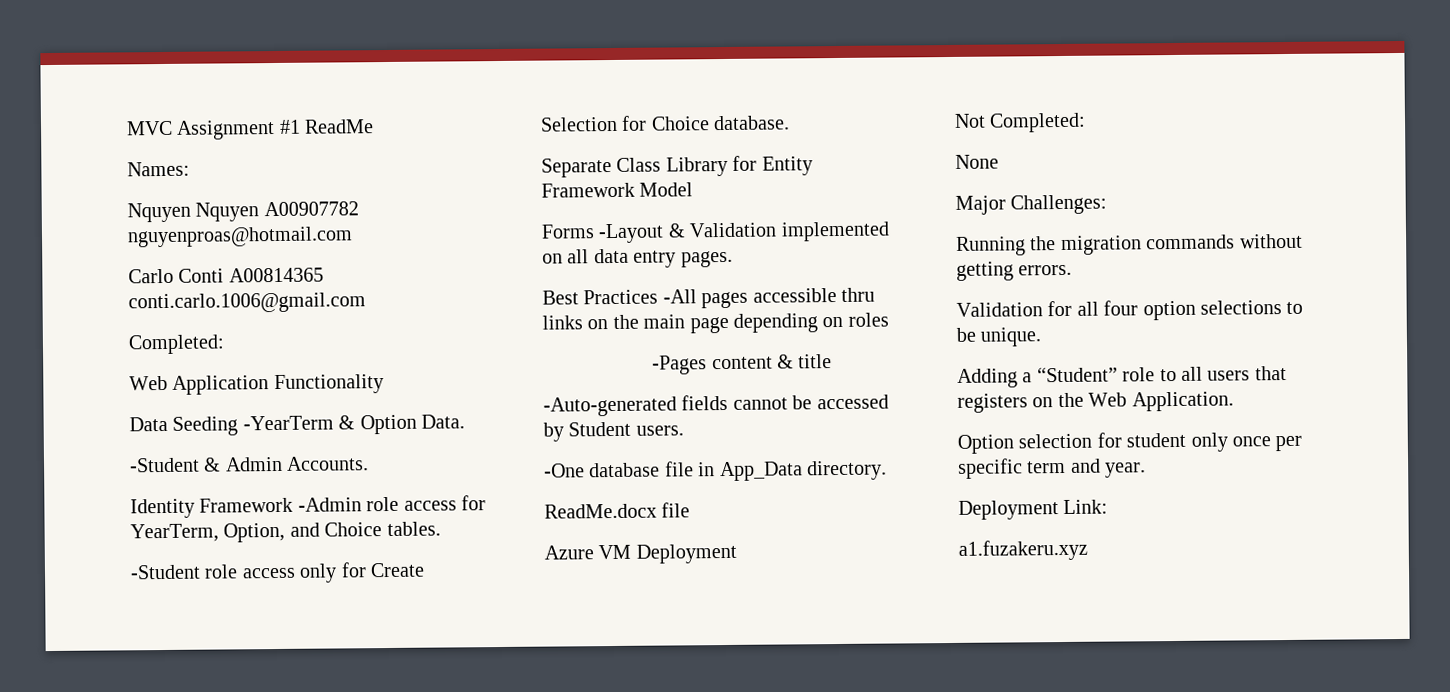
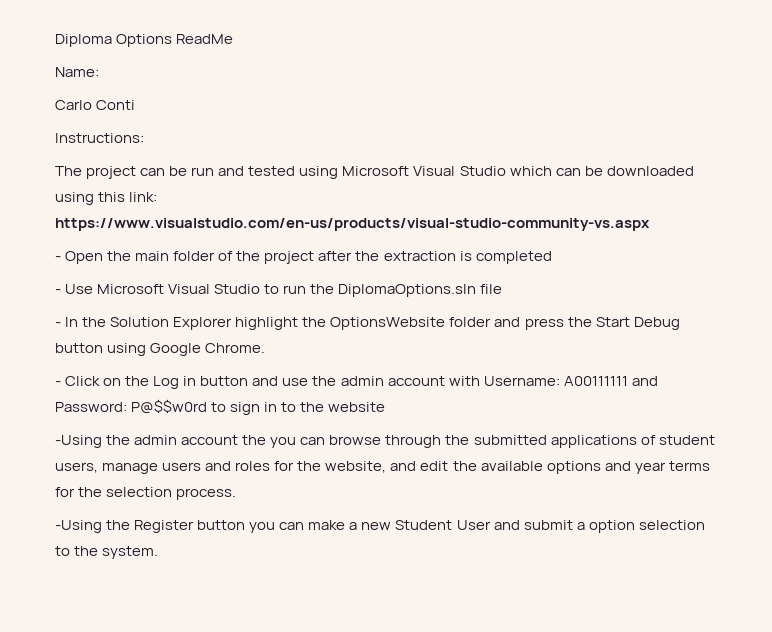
[126,119,375,140] [127,161,190,177] [127,201,359,223] [127,226,353,248] [128,267,324,284] [128,292,366,314] [128,334,225,355] [129,374,384,395] [129,414,465,436] [129,456,370,473] [130,495,486,519] [130,521,441,543] [130,562,425,583] [540,115,791,132] [541,155,813,178] [541,182,694,198] [541,221,890,244] [542,248,733,268] [542,287,875,309] [542,312,889,334] [652,354,833,375] [543,394,889,417] [543,421,684,442] [544,460,887,482] [544,502,691,519] [544,543,737,564] [954,112,1087,133] [955,154,999,169] [955,194,1108,215] [956,233,1303,256] [956,261,1073,281] [956,300,1304,321] [956,327,1043,347] [957,366,1287,388] [957,391,1234,413] [957,432,1303,454] [958,458,1147,479] [958,499,1109,520] [958,539,1088,561] MVC Assignment #1 ReadMe // Names: // Nquyen Nquyen A00907782 nguyenproas@hotmail.com // Carlo Conti A00814365 conti.carlo.1006@gmail.com // Completed: // Web Application Functionality // Data Seeding -YearTerm & Option Data. // -Student & Admin Accounts. // Identity Framework -Admin role access for YearTerm, Option, and Choice tables. // -Student role access only for Create Selection for Choice database. // Separate Class Library for Entity Framework Model // Forms -Layout & Validation implemented on all data entry pages. // Best Practices -All pages accessible thru links on the main page depending on roles // -Pages content & title // -Auto-generated fields cannot be accessed by Student users. // -One database file in App_Data directory. // ReadMe.docx file // Azure VM Deployment // Not Completed: // None // Major Challenges: // Running the migration commands without getting errors. // Validation for all four option selections to be unique. // Adding a “Student” role to all users that registers on the Web Application. // Option selection for student only once per specific term and year. // Deployment Link: // a1.fuzakeru.xyz -> [55,34,234,47] [55,67,99,77] [55,100,136,110] [55,133,144,143] [55,166,694,179] [55,192,158,205] [55,218,650,231] [55,251,552,264] [55,284,503,297] [55,317,680,330] [55,343,266,356] [55,376,658,389] [55,399,386,415] [55,435,715,448] [55,461,710,474] [55,487,237,500] [55,520,705,533] [55,546,159,559] Diploma Options ReadMe // Name: // Carlo Conti // Instructions: // The project can be run and tested using Microsoft Visual Studio which can be downloaded using this link: https://www.visualstudio.com/en-us/products/visual-studio-community-vs.aspx // - Open the main folder of the project after the extraction is completed // - Use Microsoft Visual Studio to run the DiplomaOptions.sln file // - In the Solution Explorer highlight the OptionsWebsite folder and press the Start Debug button using Google Chrome. // - Click on the Log in button and use the admin account with Username: A00111111 and Password: P@$$w0rd to sign in to the website // -Using the admin account the you can browse through the submitted applications of student users, manage users and roles for the website, and edit the available options and year terms for the selection process. // -Using the Register button you can make a new Student User and submit a option selection to the system.

